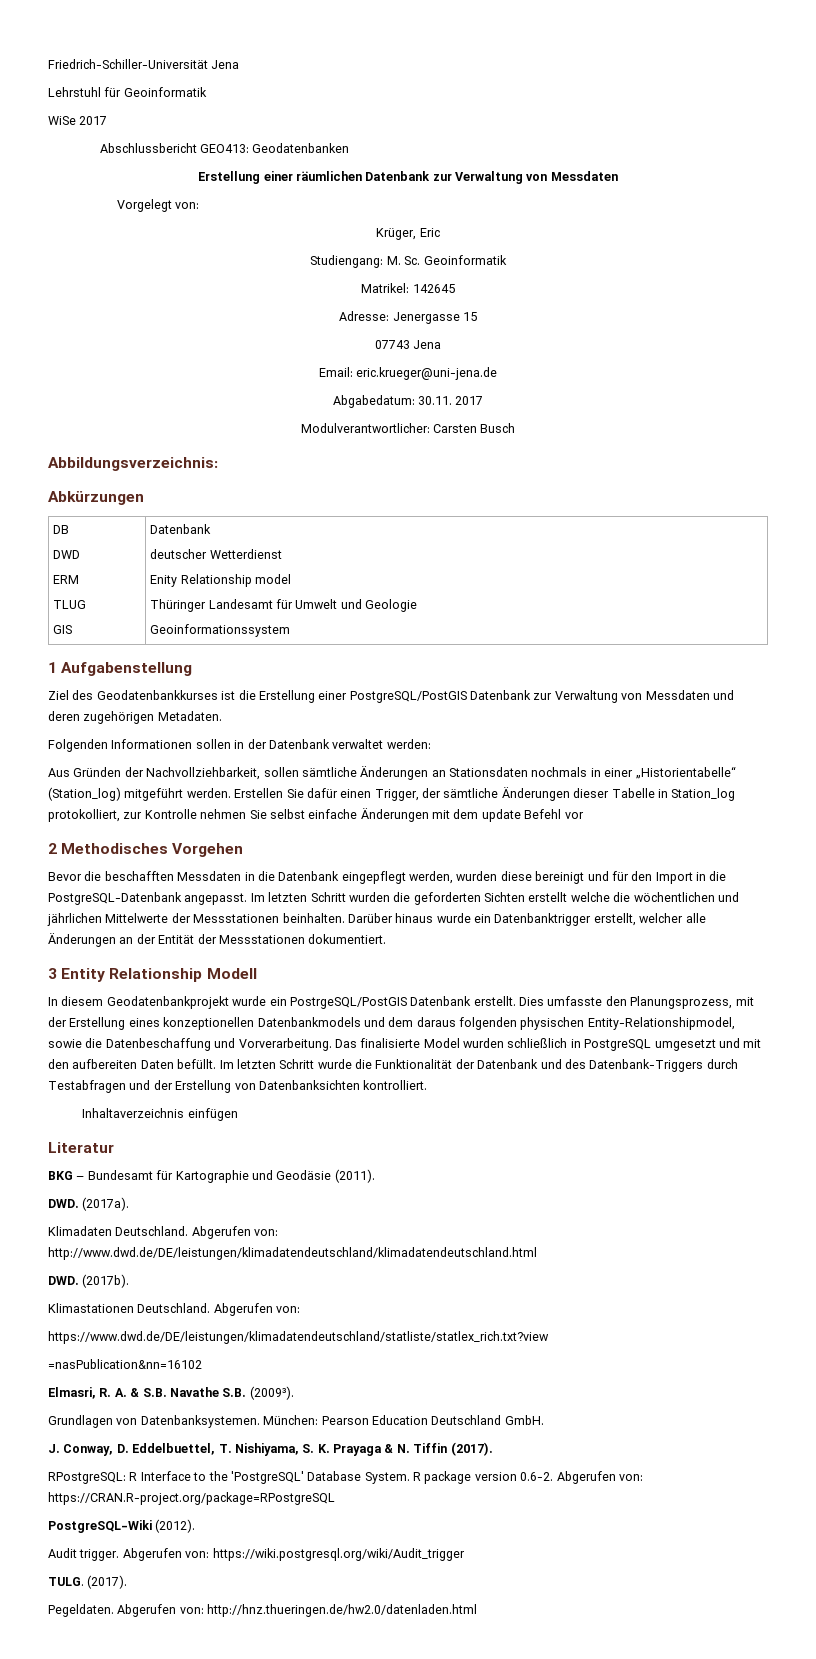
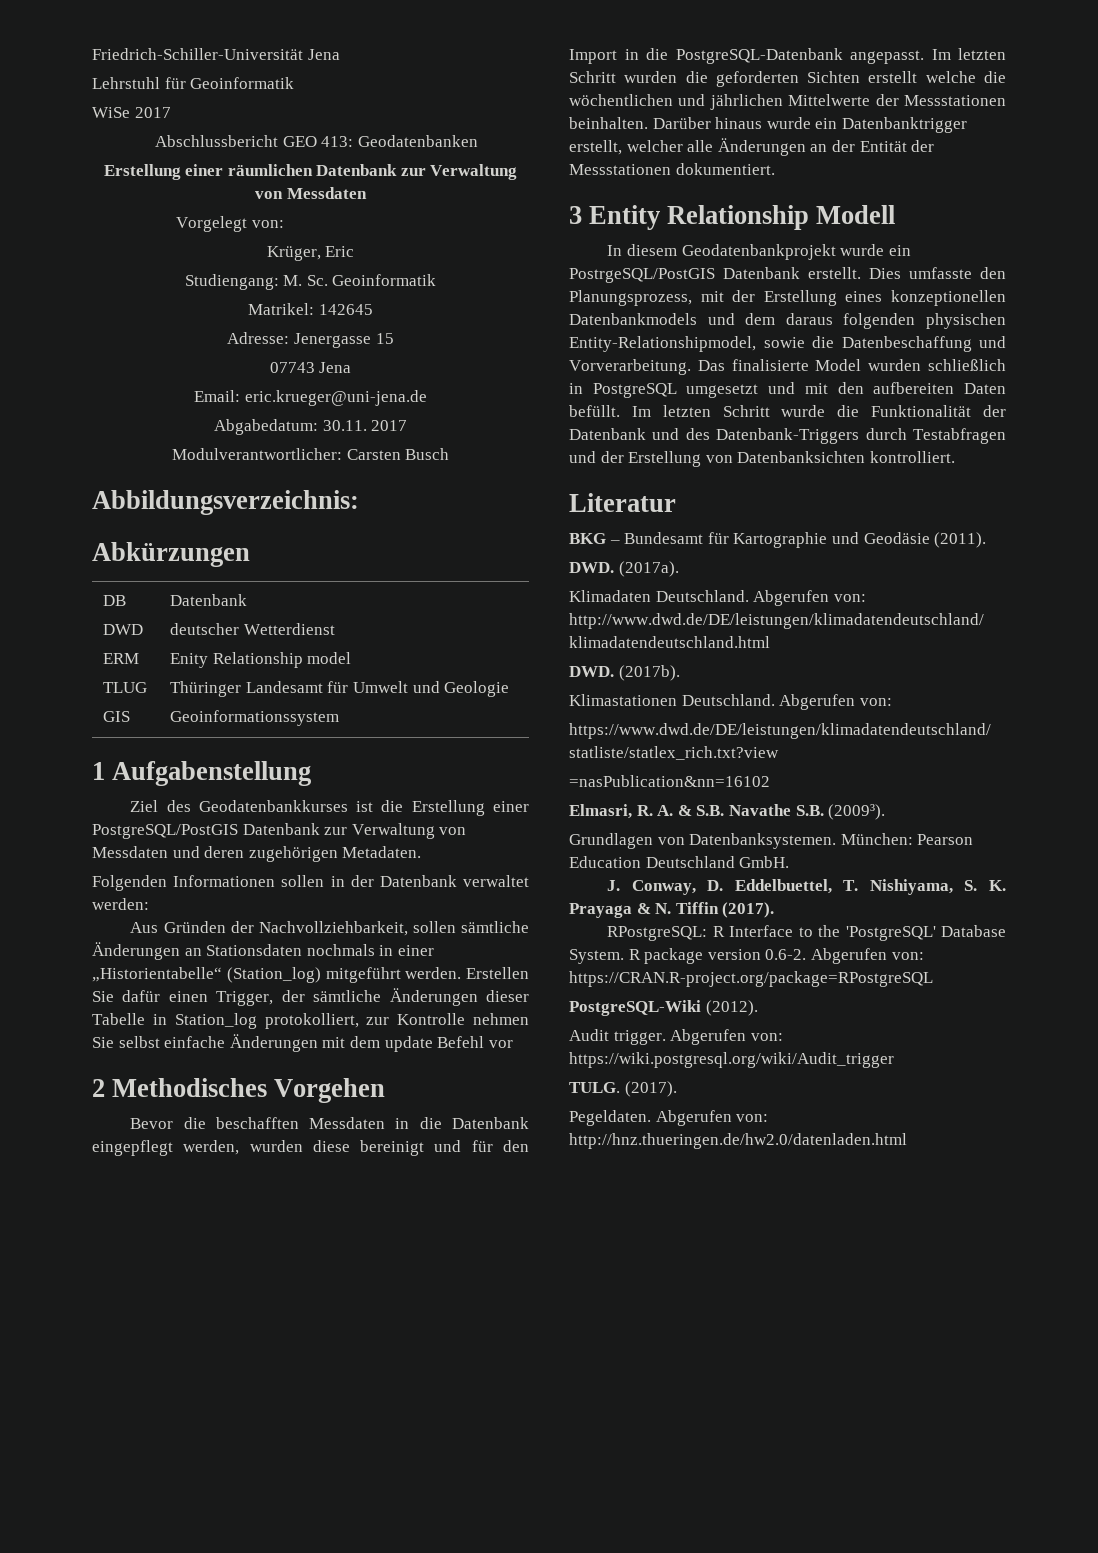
[200,144,250,153] GEO413: -> [282,136,354,147] GEO 413:
[82,1108,238,1121] // Inhaltaverzeichnis einfügen -> (955, 457) none

